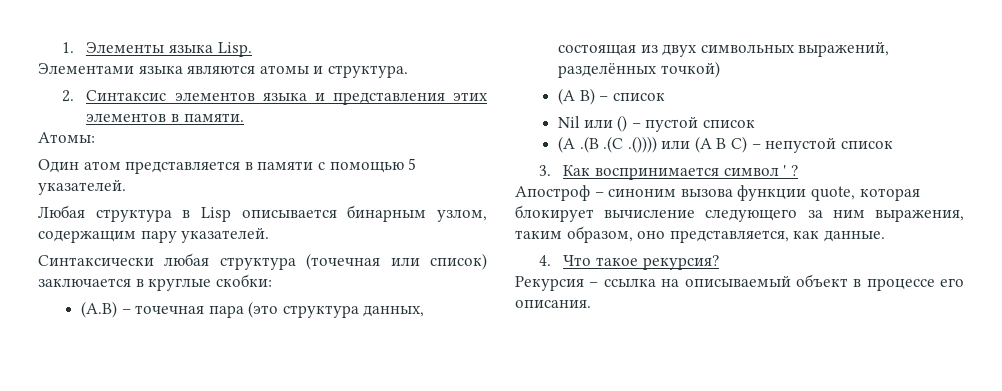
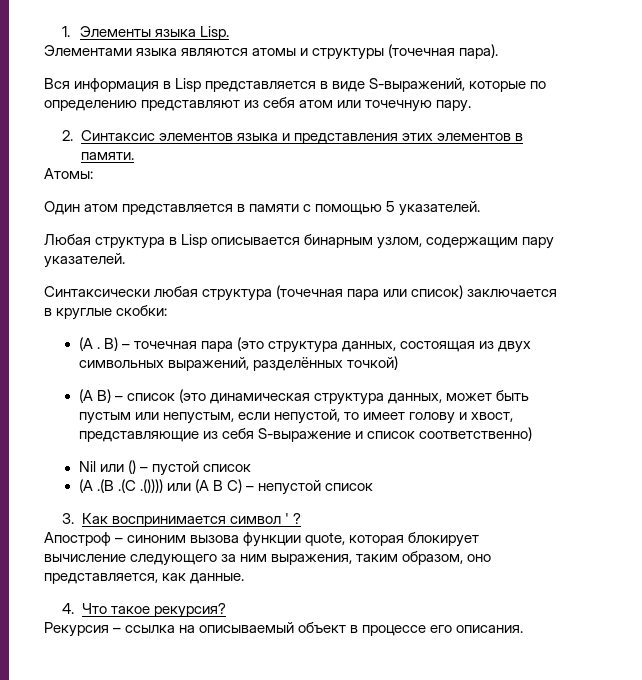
[327,65,408,78] структура. -> [312,44,499,60] [44,78,547,92] [44,97,472,112] структуры (точечная пара). // Вся информация в Lisp представляется в виде S-выражений, которые по определению представляют из себя атом или точечную пару.
(381, 261) none -> [347,289,380,300] пара
[80,301,117,318] (А.В) -> [78,337,118,351] (А . В)
(665, 97) none -> [178,389,529,405] [78,409,513,424] [78,427,532,442] (это динамическая структура данных, может быть пустым или непустым, если непустой, то имеет голову и хвост, представляющие из себя S-выражение и список соответственно)

